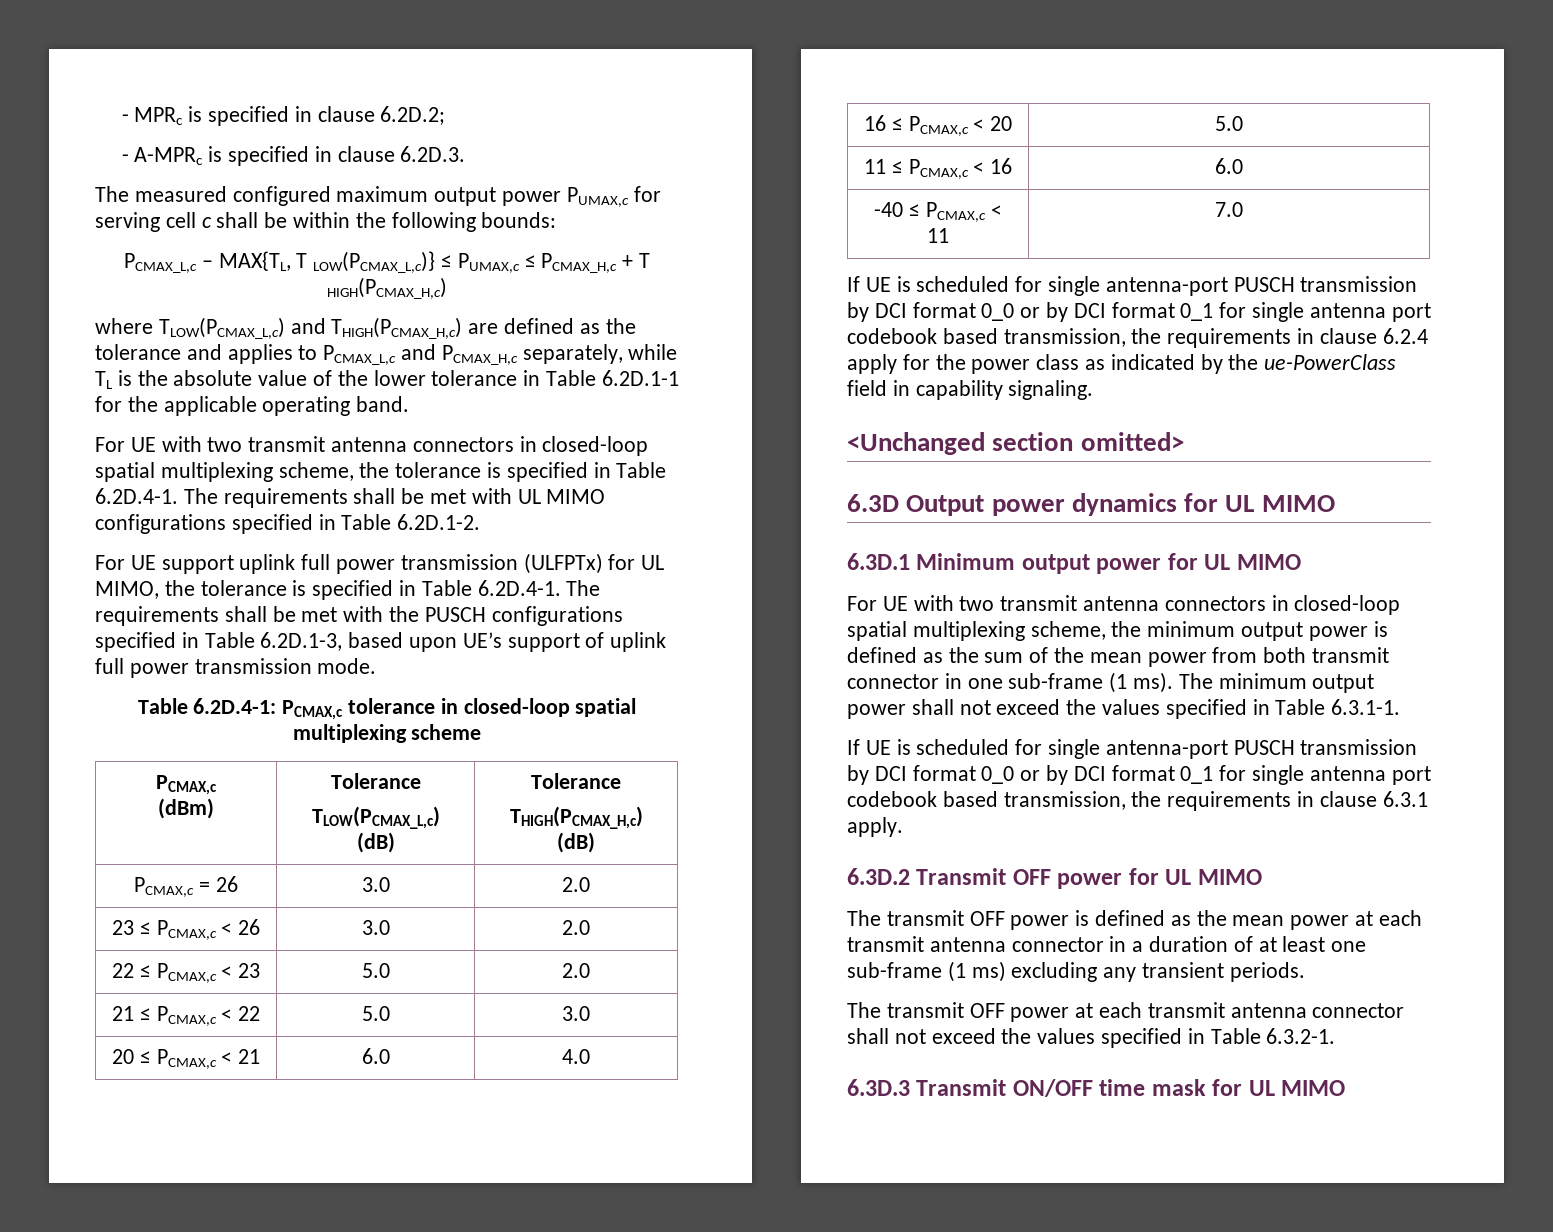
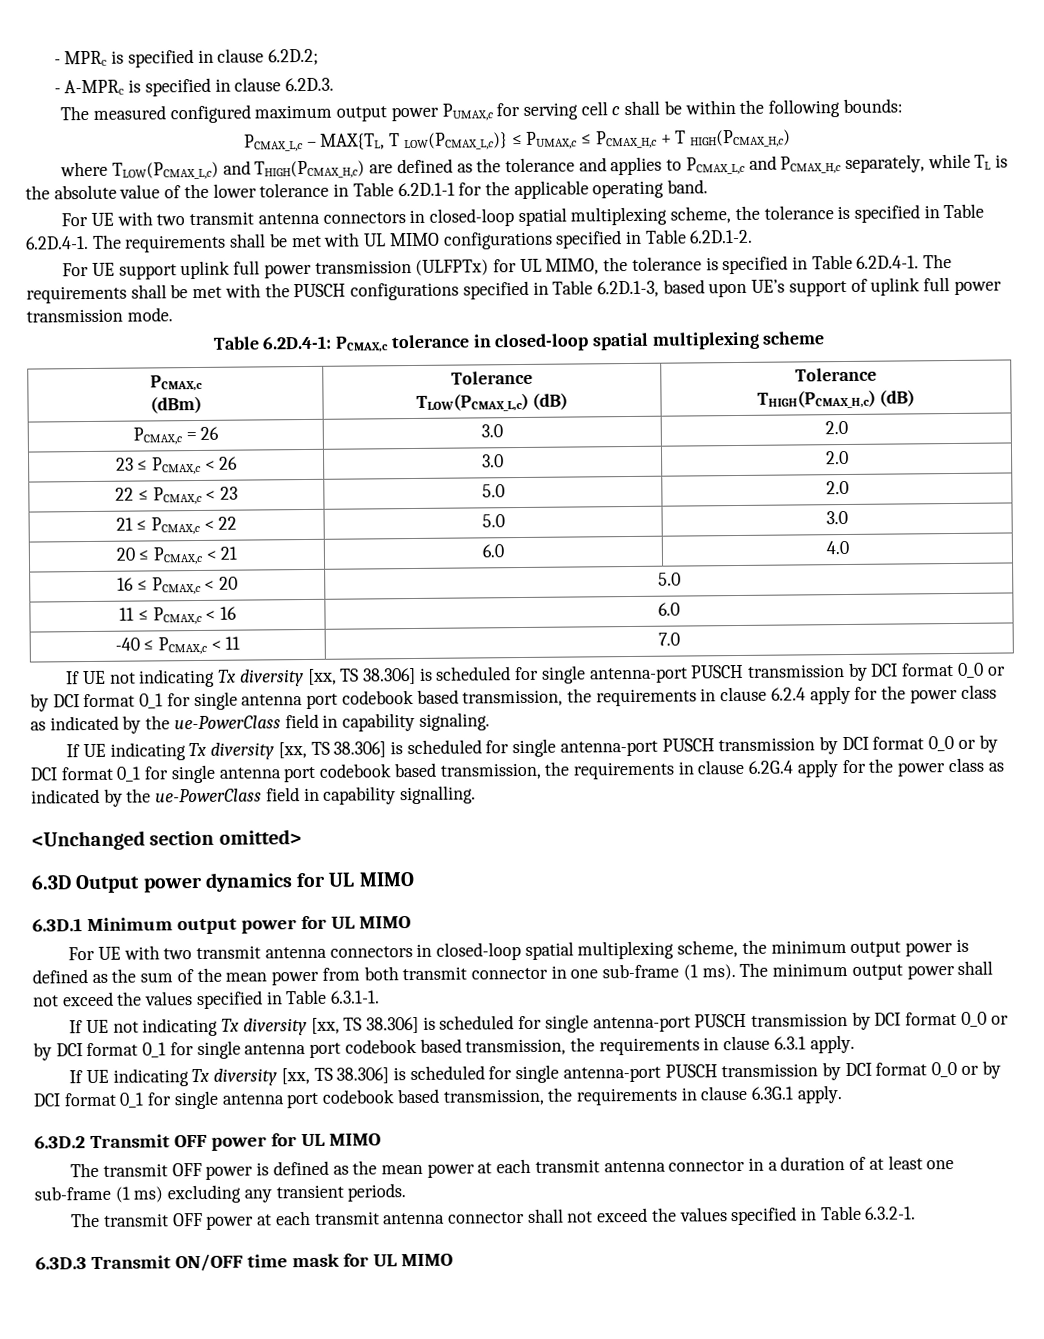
(891, 284) none -> [109,667,416,688] not indicating Tx diversity [xx, TS 38.306]
(1094, 390) none -> [66,734,998,761] [30,757,1004,784] [31,785,477,807] // If UE indicating Tx diversity [xx, TS 38.306] is scheduled for single antenna-port PUSCH transmission by DCI format 0_0 or by DCI format 0_1 for single antenna port codebook based transmission, the requirements in clause 6.2G.4 apply for the power class as indicated by the ue-PowerClass field in capability signalling.
(891, 747) none -> [112,1016,419,1037] not indicating Tx diversity [xx, TS 38.306]
(903, 827) none -> [69,1060,1001,1087] [33,1085,843,1110] // If UE indicating Tx diversity [xx, TS 38.306] is scheduled for single antenna-port PUSCH transmission by DCI format 0_0 or by DCI format 0_1 for single antenna port codebook based transmission, the requirements in clause 6.3G.1 apply.

